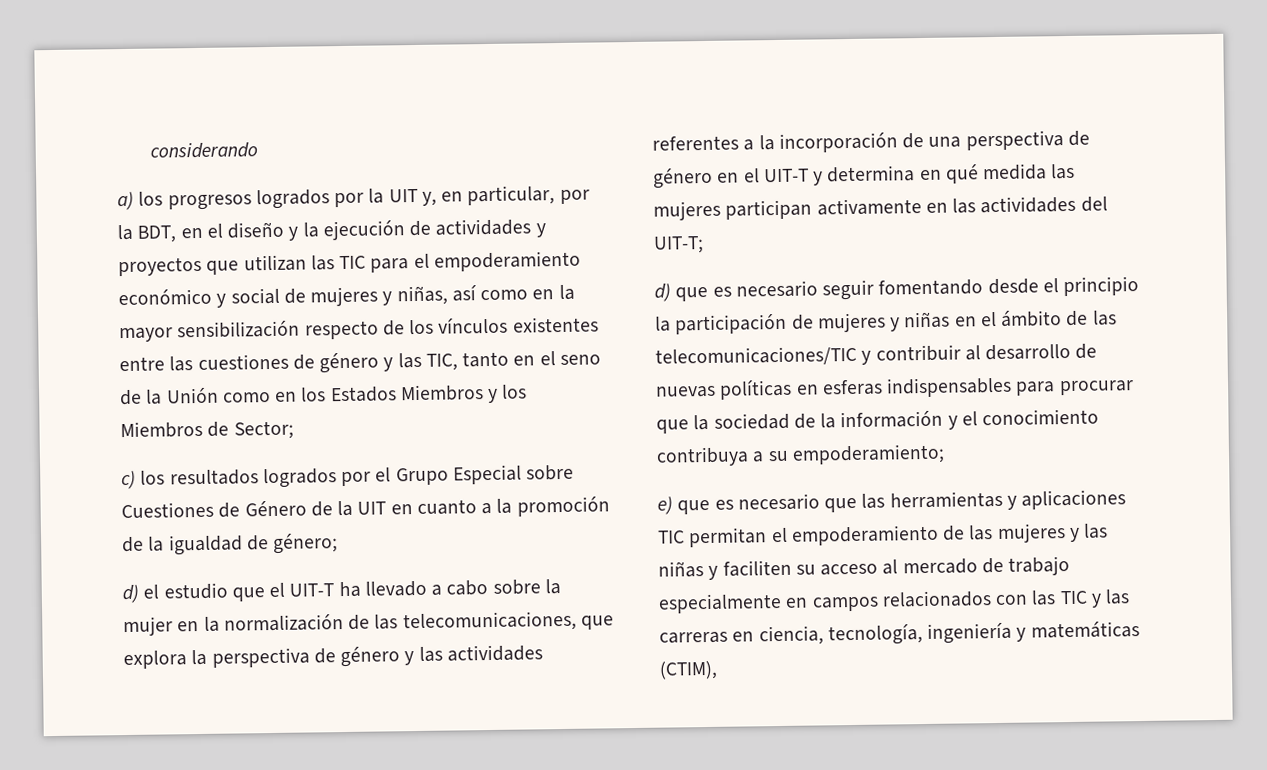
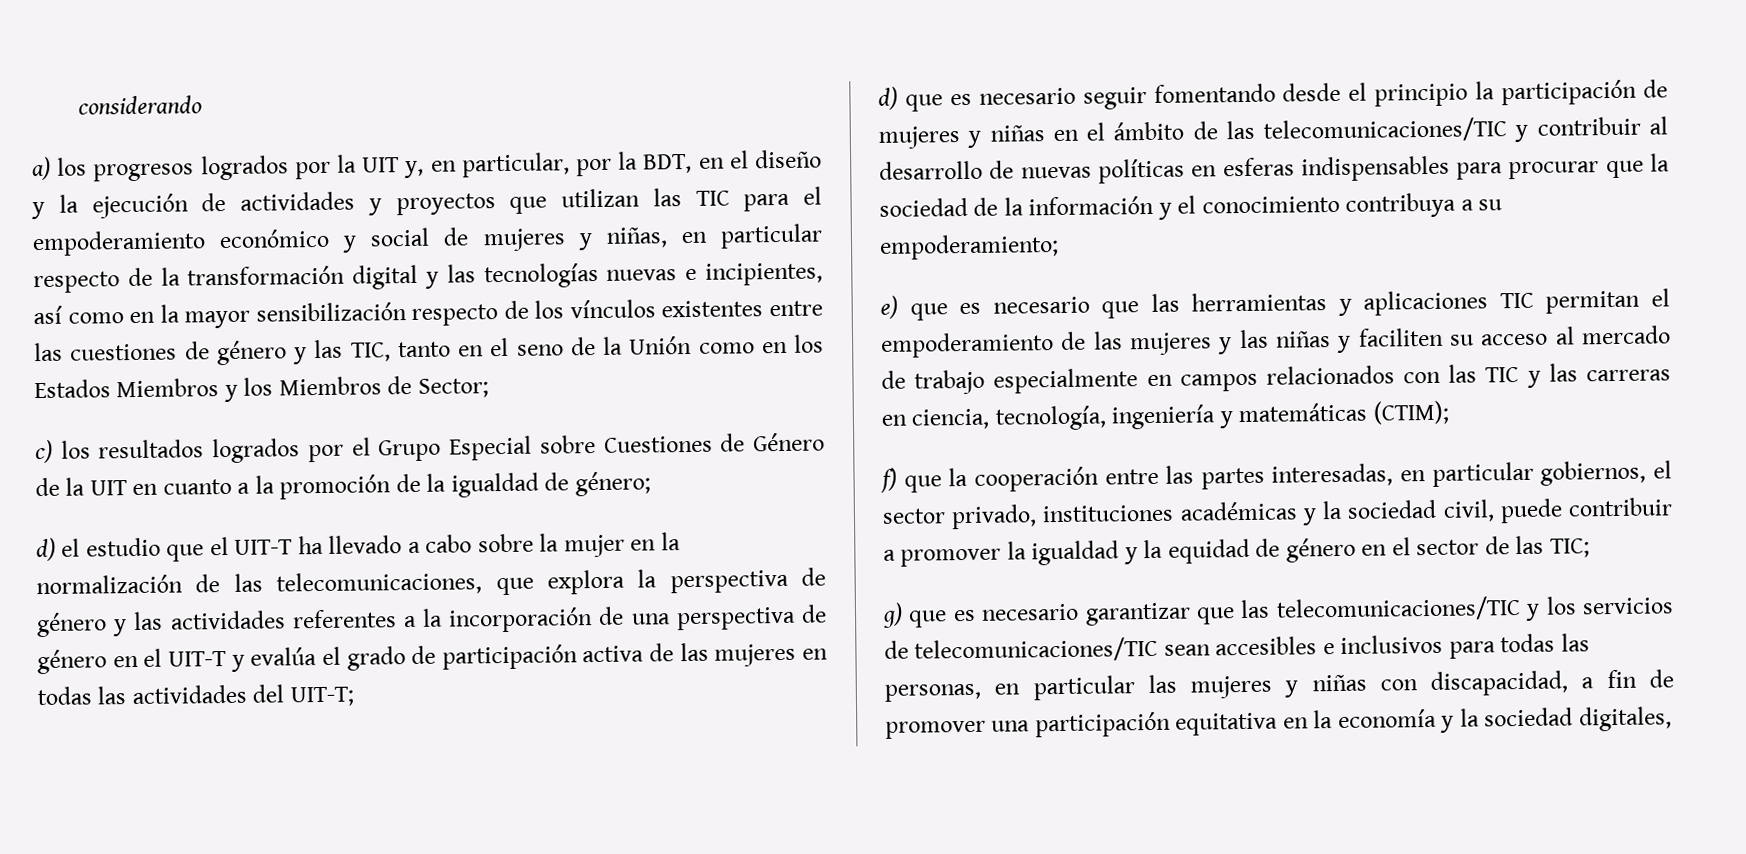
(448, 295) none -> [680,223,823,249] [33,262,823,294] en particular respecto de la transformación digital y las tecnologías nuevas e incipientes,
[827,163,1076,184] [653,198,948,221] determina en qué medida las mujeres participan activamente en -> [250,642,828,671] [37,686,92,706] evalúa el grado de participación activa de las mujeres en todas
[659,660,718,680] (CTIM), -> [1372,400,1449,425] [880,460,1672,493] [882,497,1673,530] [883,535,1590,567] [882,596,1674,628] [884,633,1590,663] [884,669,1674,702] [885,706,1672,739] (CTIM); // f) que la cooperación entre las partes interesadas, en particular gobiernos, el sector privado, instituciones académicas y la sociedad civil, puede contribuir a promover la igualdad y la equidad de género en el sector de las TIC; // g) que es necesario garantizar que las telecomunicaciones/TIC y los servicios de telecomunicaciones/TIC sean accesibles e inclusivos para todas las personas, en particular las mujeres y niñas con discapacidad, a fin de promover una participación equitativa en la economía y la sociedad digitales,

